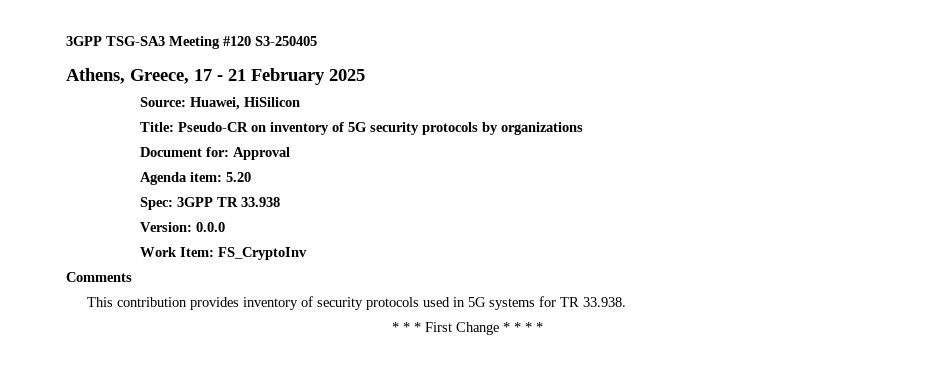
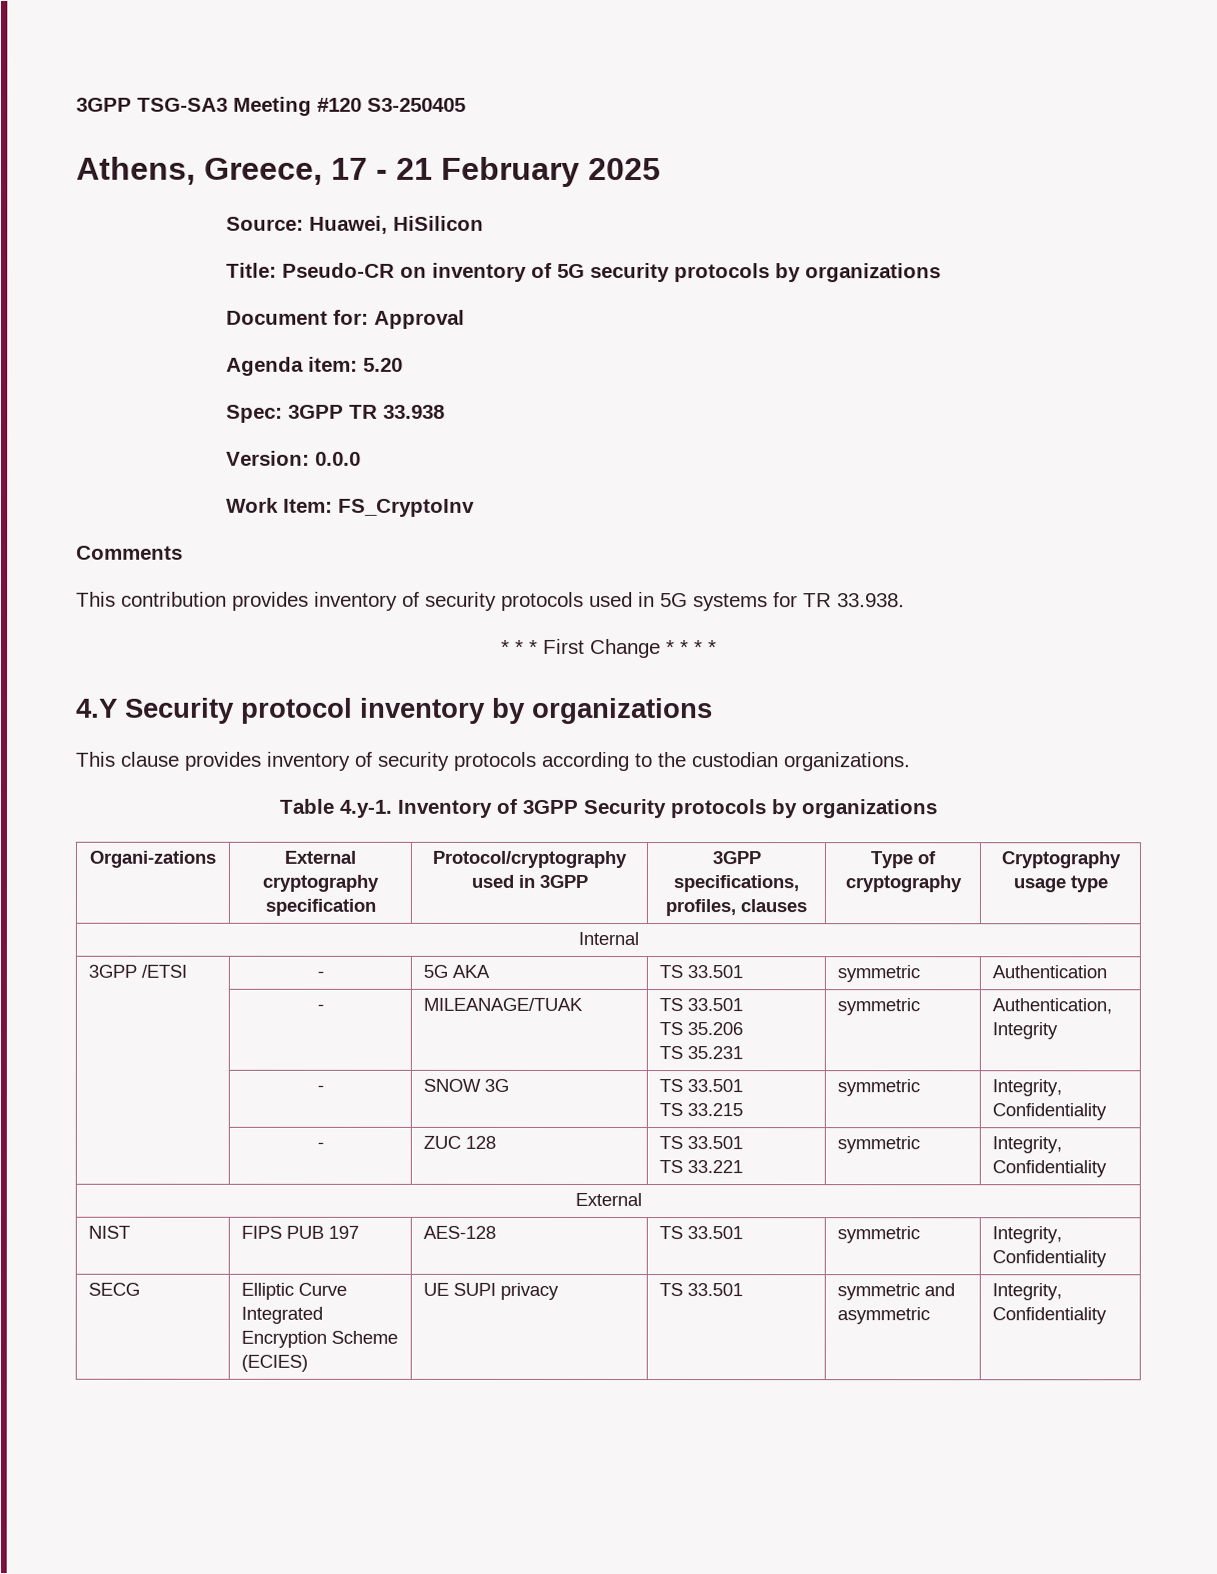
(543, 327) none -> [76,697,713,725] [76,751,911,772] [279,798,937,819] [89,850,216,868] [284,850,356,864] [262,874,379,892] [264,898,376,916] [432,850,627,869] [470,874,588,888] [711,851,761,865] [673,875,799,893] [665,899,807,917] [870,851,936,869] [844,875,962,893] [1000,851,1121,869] [1012,875,1108,893] [577,931,639,946] [88,964,188,978] [316,970,324,978] [423,964,491,978] [659,965,744,979] [837,965,921,983] [992,965,1108,979] [316,1003,324,1011] [423,997,584,1011] [659,998,744,1012] [659,1022,744,1036] [659,1046,744,1060] [837,998,921,1016] [992,998,1113,1015] [992,1022,1059,1040] [316,1084,324,1092] [423,1078,510,1092] [659,1079,744,1093] [659,1103,744,1117] [837,1079,921,1097] [992,1079,1063,1097] [992,1103,1108,1121] [316,1141,324,1149] [423,1135,497,1149] [659,1136,744,1150] [659,1160,744,1174] [837,1136,921,1154] [992,1136,1063,1154] [992,1160,1108,1178] [574,1192,642,1207] [88,1225,131,1239] [241,1225,360,1239] [423,1225,497,1239] [659,1226,744,1240] [837,1226,921,1244] [992,1226,1063,1244] [992,1250,1108,1268] [88,1282,141,1296] [241,1282,348,1300] [241,1306,324,1324] [241,1330,399,1348] [241,1354,309,1372] [423,1282,560,1300] [659,1283,744,1297] [837,1283,956,1301] [837,1307,931,1325] [992,1283,1063,1301] [992,1307,1108,1325] // 4.Y Security protocol inventory by organizations // This clause provides inventory of security protocols according to the custodian organizations. // Table 4.y-1. Inventory of 3GPP Security protocols by organizations // Organi-zations | External cryptography specification | Protocol/cryptography used in 3GPP | 3GPP specifications, profiles, clauses | Type of cryptography | Cryptography usage type // Internal // 3GPP /ETSI | - | 5G AKA | TS 33.501 | symmetric | Authentication // | - | MILEANAGE/TUAK | TS 33.501 // TS 35.206 // TS 35.231 | symmetric | Authentication, Integrity // | - | SNOW 3G | TS 33.501 // TS 33.215 | symmetric | Integrity, Confidentiality // | - | ZUC 128 | TS 33.501 // TS 33.221 | symmetric | Integrity, Confidentiality // External // NIST | FIPS PUB 197 | AES-128 | TS 33.501 | symmetric | Integrity, Confidentiality // SECG | Elliptic Curve Integrated Encryption Scheme (ECIES) | UE SUPI privacy | TS 33.501 | symmetric and asymmetric | Integrity, Confidentiality

